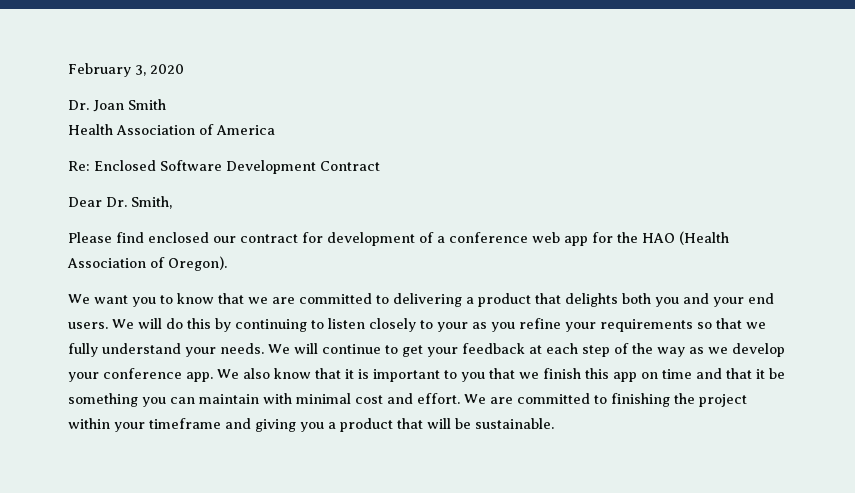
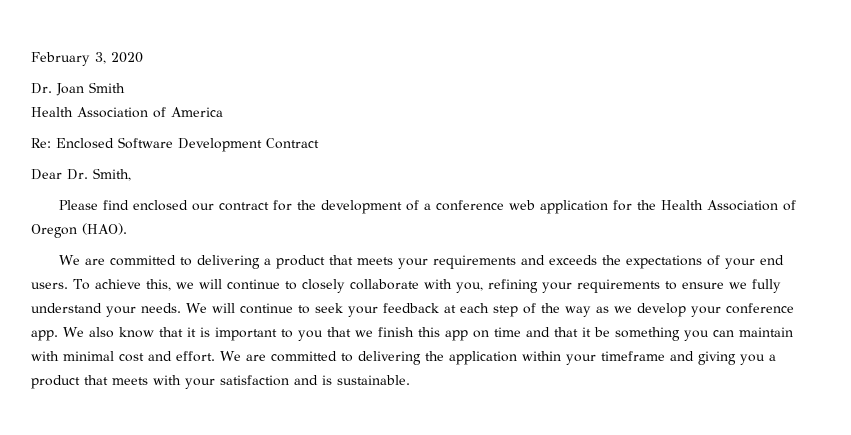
(323, 237) none -> [297,200,317,210] the
[564,231,729,246] [67,256,227,271] [68,293,268,307] app for the HAO (Health Association of Oregon). // We want you to know that we -> [540,200,797,214] [31,223,127,238] [59,255,81,265] application for the Health Association of Oregon (HAO). // We
[565,293,774,307] [68,318,742,332] delights both you and your end users. We will do this by continuing to listen closely to your as you refine your requirements so that -> [357,255,785,269] [31,279,724,293] meets your requirements and exceeds the expectations of your end users. To achieve this, we will continue to closely collaborate with you, refining your requirements to ensure
[402,345,423,357] get -> [315,303,343,313] seek
[611,393,747,407] finishing the project -> [358,351,517,365] delivering the application
[427,418,471,429] will be -> [112,375,332,389] meets with your satisfaction and is

